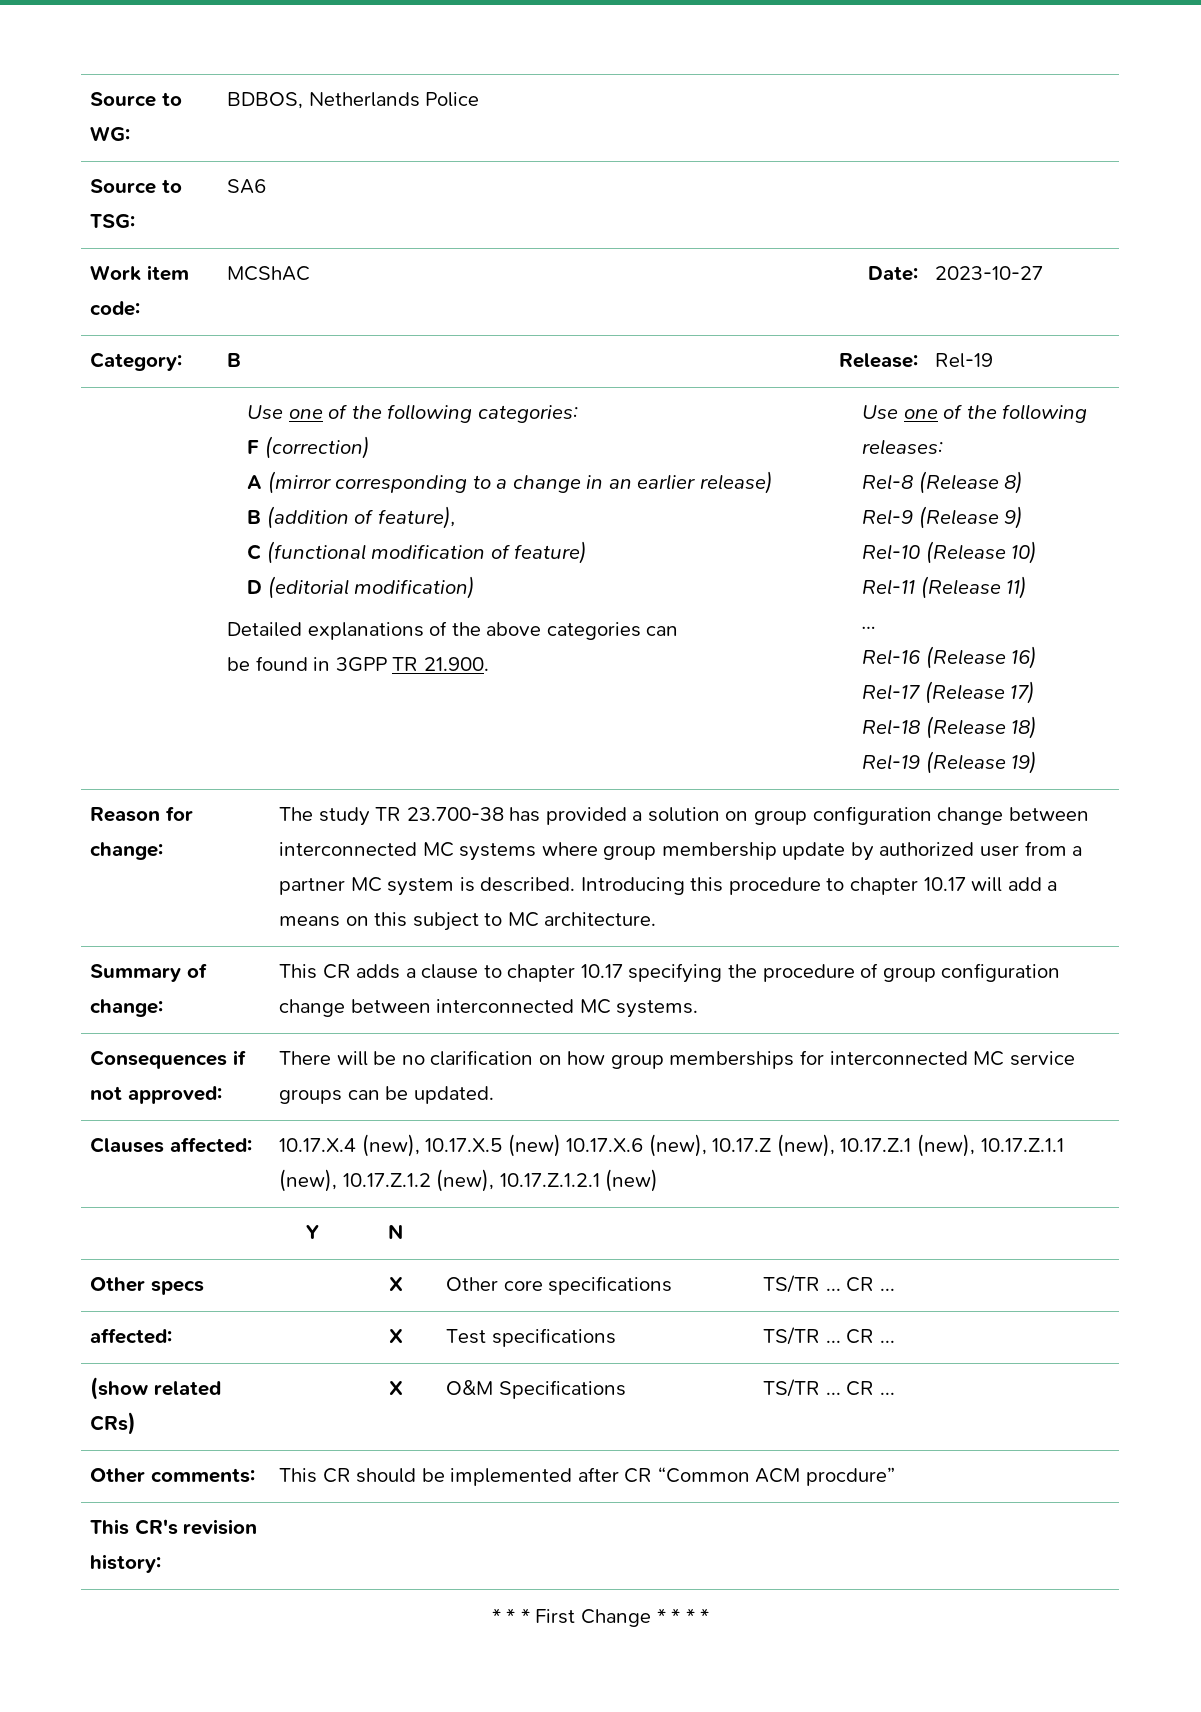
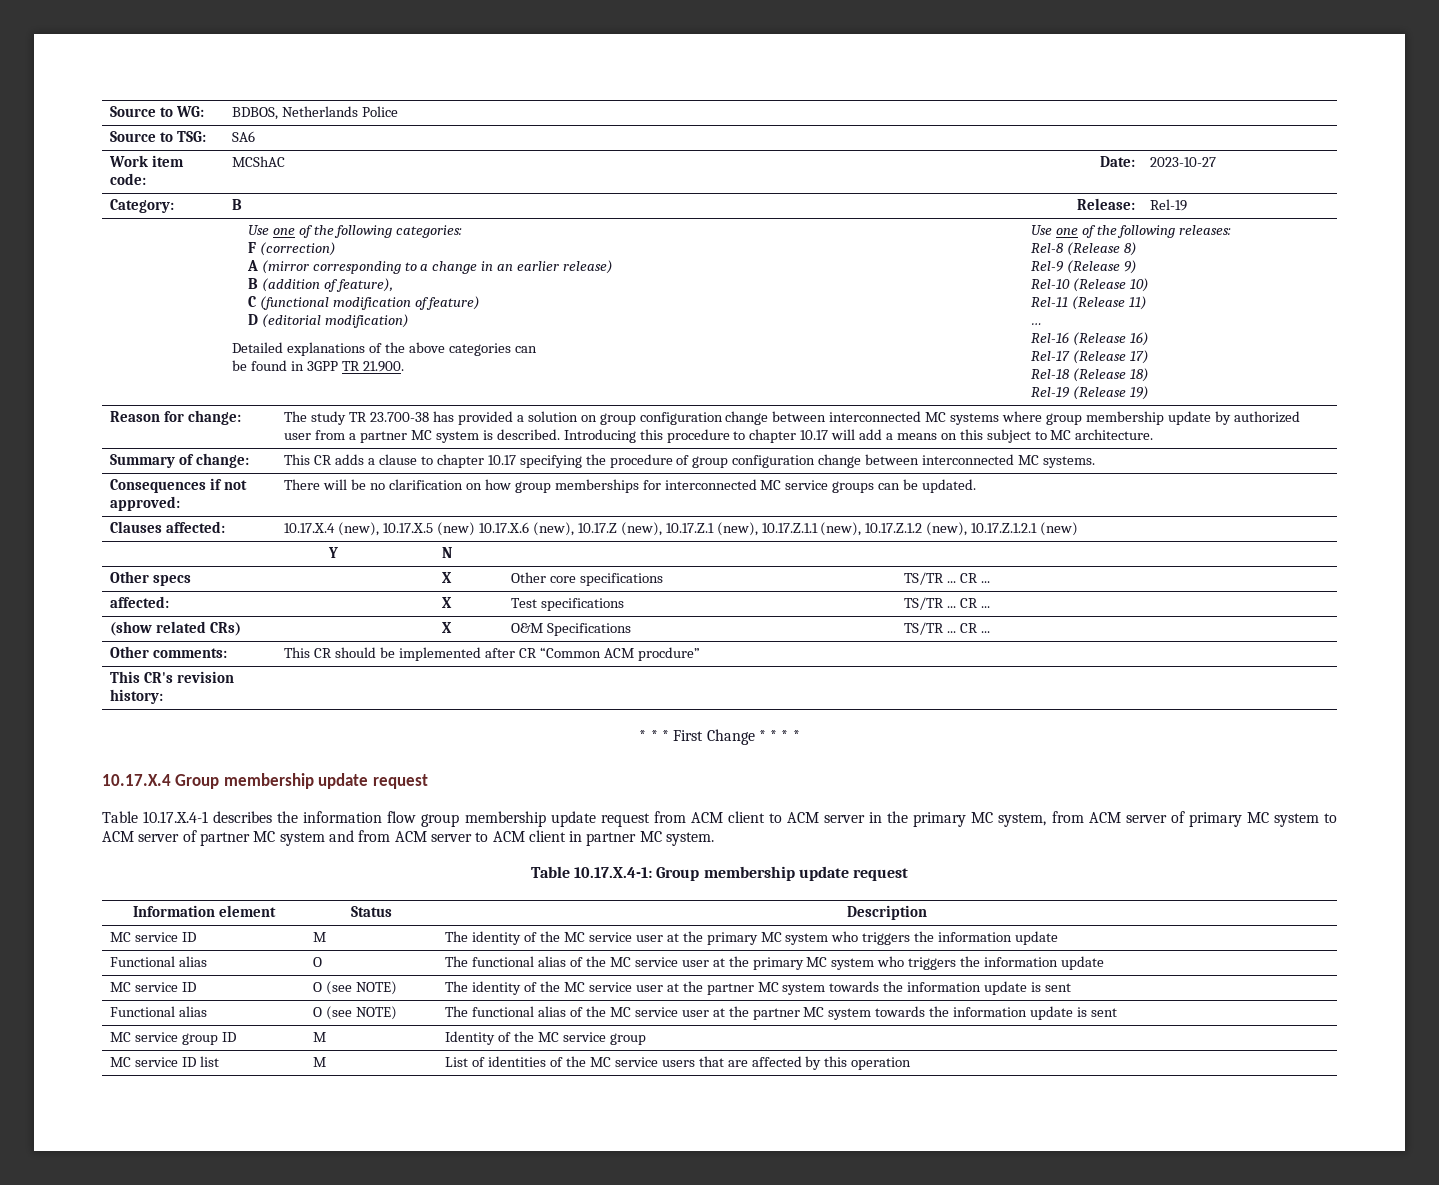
(710, 1615) none -> [102,773,428,789] [102,811,1338,827] [102,830,715,846] [530,866,909,881] [133,905,276,917] [351,906,392,917] [847,905,927,920] [110,932,197,942] [313,932,327,942] [445,931,1058,945] [110,956,208,967] [313,957,323,967] [445,956,1104,970] [110,982,197,992] [313,981,398,995] [445,981,1071,995] [110,1006,208,1017] [313,1006,398,1020] [445,1006,1117,1020] [110,1032,237,1045] [313,1032,327,1042] [445,1031,646,1045] [110,1056,220,1067] [313,1057,327,1067] [445,1056,912,1070] // 10.17.X.4 Group membership update request // Table 10.17.X.4-1 describes the information flow group membership update request from ACM client to ACM server in the primary MC system, from ACM server of primary MC system to ACM server of partner MC system and from ACM server to ACM client in partner MC system. // Table 10.17.X.4-1: Group membership update request // Information element | Status | Description // MC service ID | M | The identity of the MC service user at the primary MC system who triggers the information update // Functional alias | O | The functional alias of the MC service user at the primary MC system who triggers the information update // MC service ID | O (see NOTE) | The identity of the MC service user at the partner MC system towards the information update is sent // Functional alias | O (see NOTE) | The functional alias of the MC service user at the partner MC system towards the information update is sent // MC service group ID | M | Identity of the MC service group // MC service ID list | M | List of identities of the MC service users that are affected by this operation

